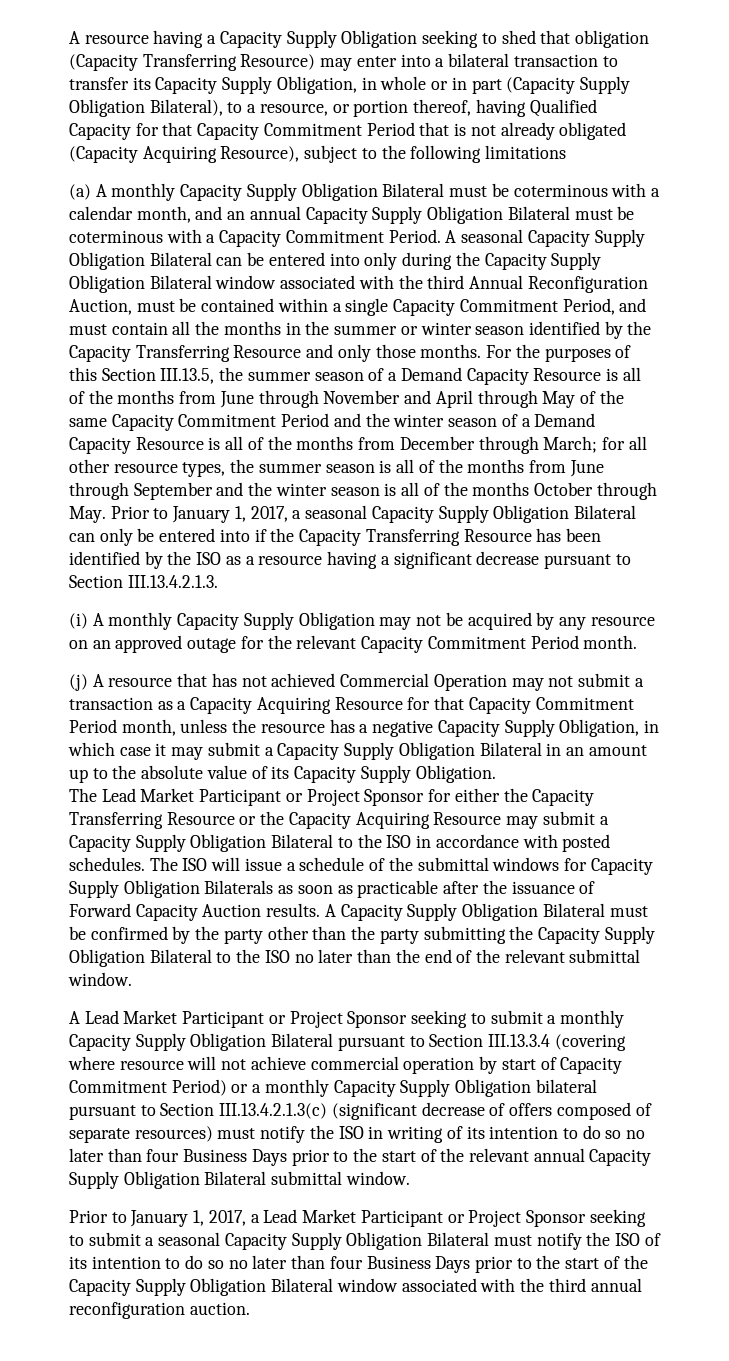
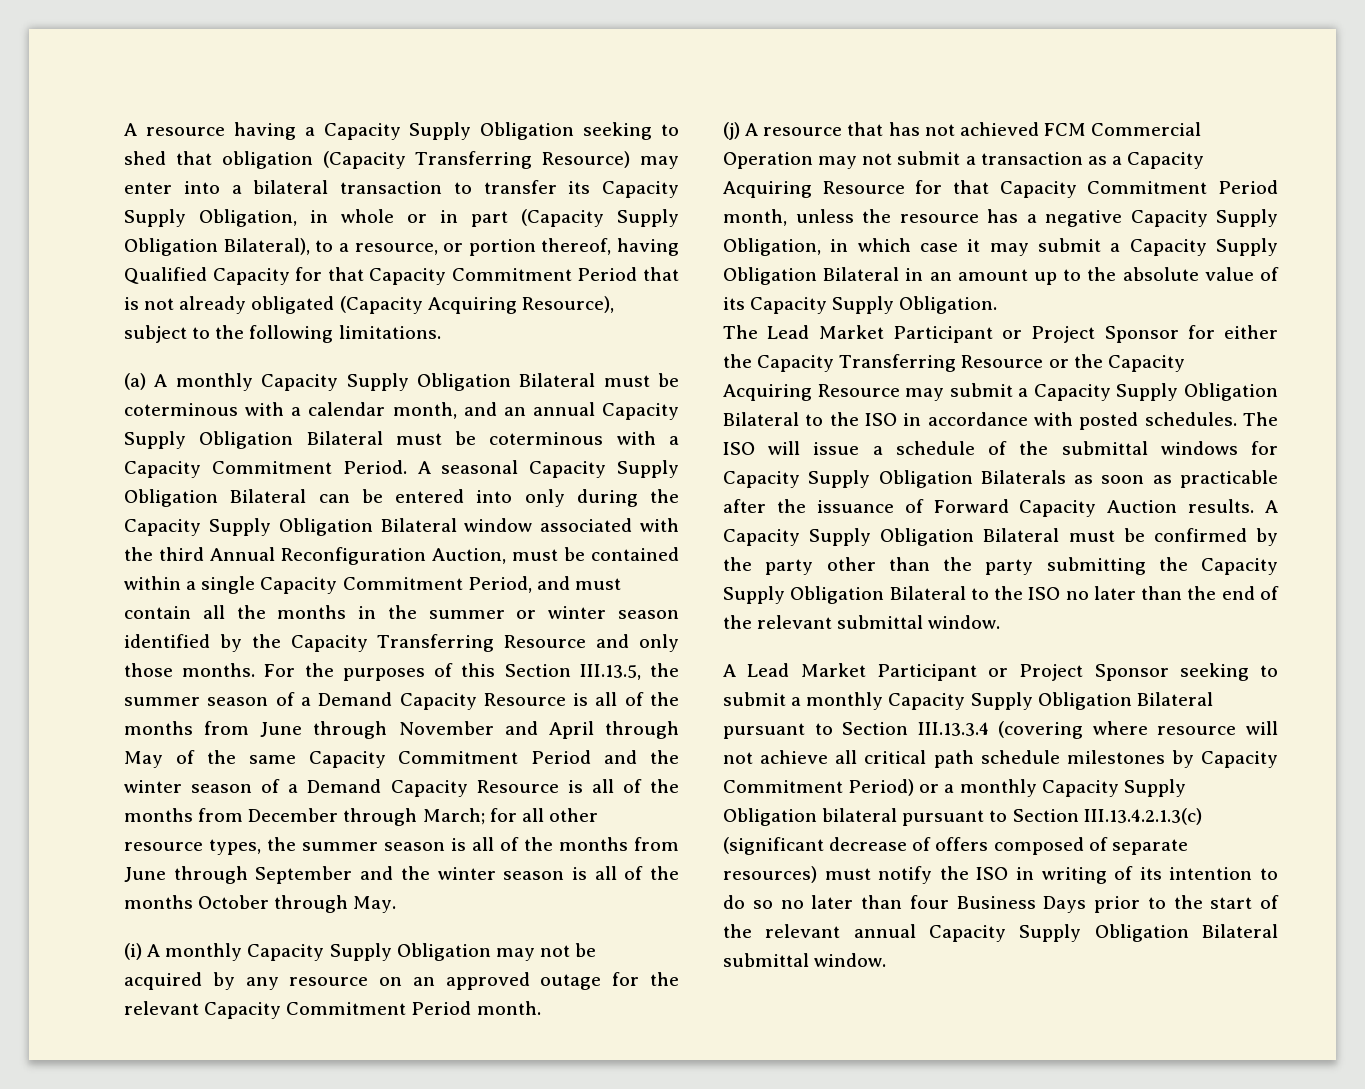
[485,145,567,159] limitations -> [338,325,441,339] limitations.
[110,505,636,523] [69,528,601,546] [69,551,631,569] [69,575,218,588] Prior to January 1, 2017, a seasonal Capacity Supply Obligation Bilateral can only be entered into if the Capacity Transferring Resource has been identified by the ISO as a resource having a significant decrease pursuant to Section III.13.4.2.1.3. -> (397, 904) none
(336, 680) none -> [1043,123,1086,136] FCM
[310,1056,557,1074] commercial operation by start of -> [835,750,1194,768] all critical path schedule milestones by
[69,1209,646,1227] [69,1232,661,1250] [69,1255,648,1273] [69,1278,642,1296] [69,1302,250,1319] // Prior to January 1, 2017, a Lead Market Participant or Project Sponsor seeking to submit a seasonal Capacity Supply Obligation Bilateral must notify the ISO of its intention to do so no later than four Business Days prior to the start of the Capacity Supply Obligation Bilateral window associated with the third annual reconfiguration auction. -> (887, 960) none

